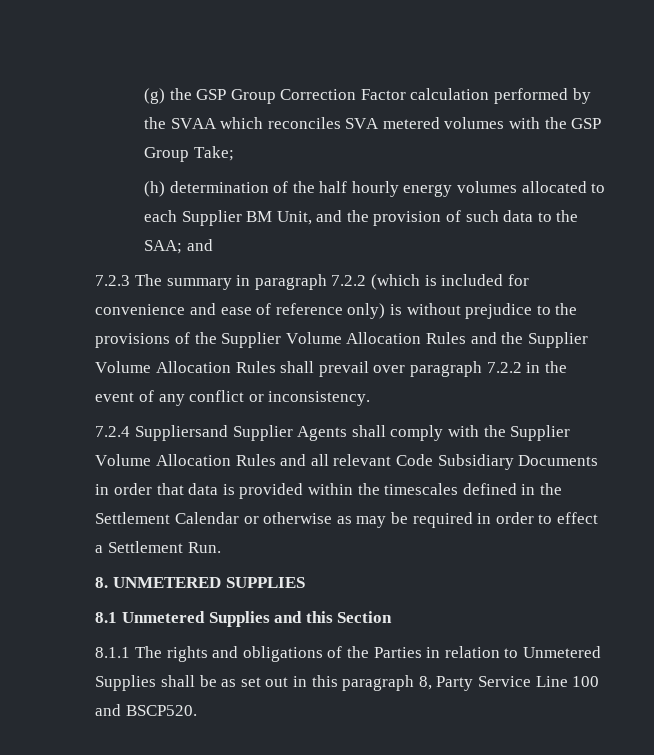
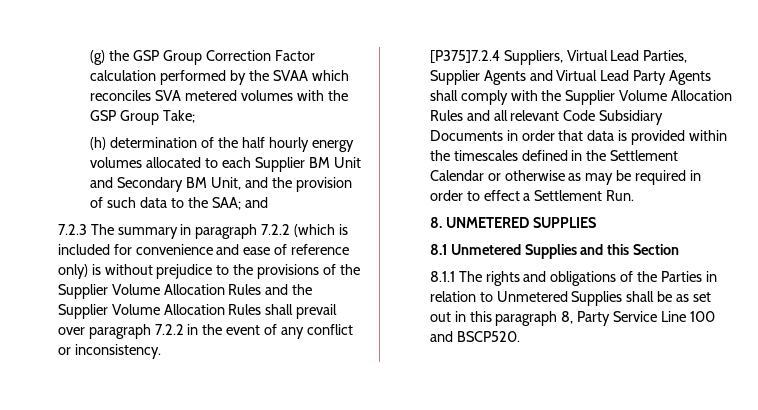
(273, 216) none -> [333,157,361,168] [90,177,208,192] Unit and Secondary BM
[95,425,293,441] 7.2.4 Suppliersand Supplier -> [429,50,688,65] [429,70,667,85] [P375]7.2.4 Suppliers, Virtual Lead Parties, Supplier Agents and Virtual Lead Party

